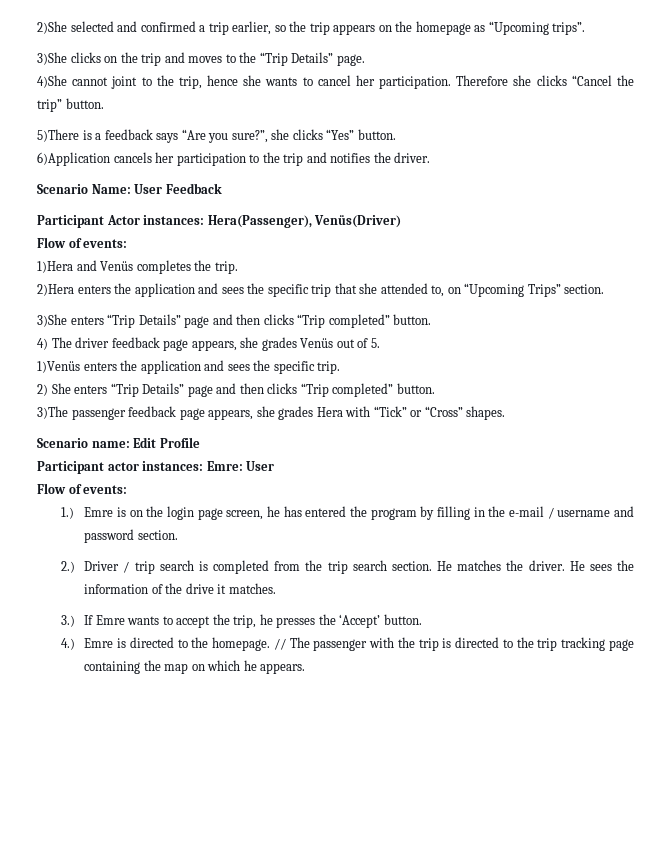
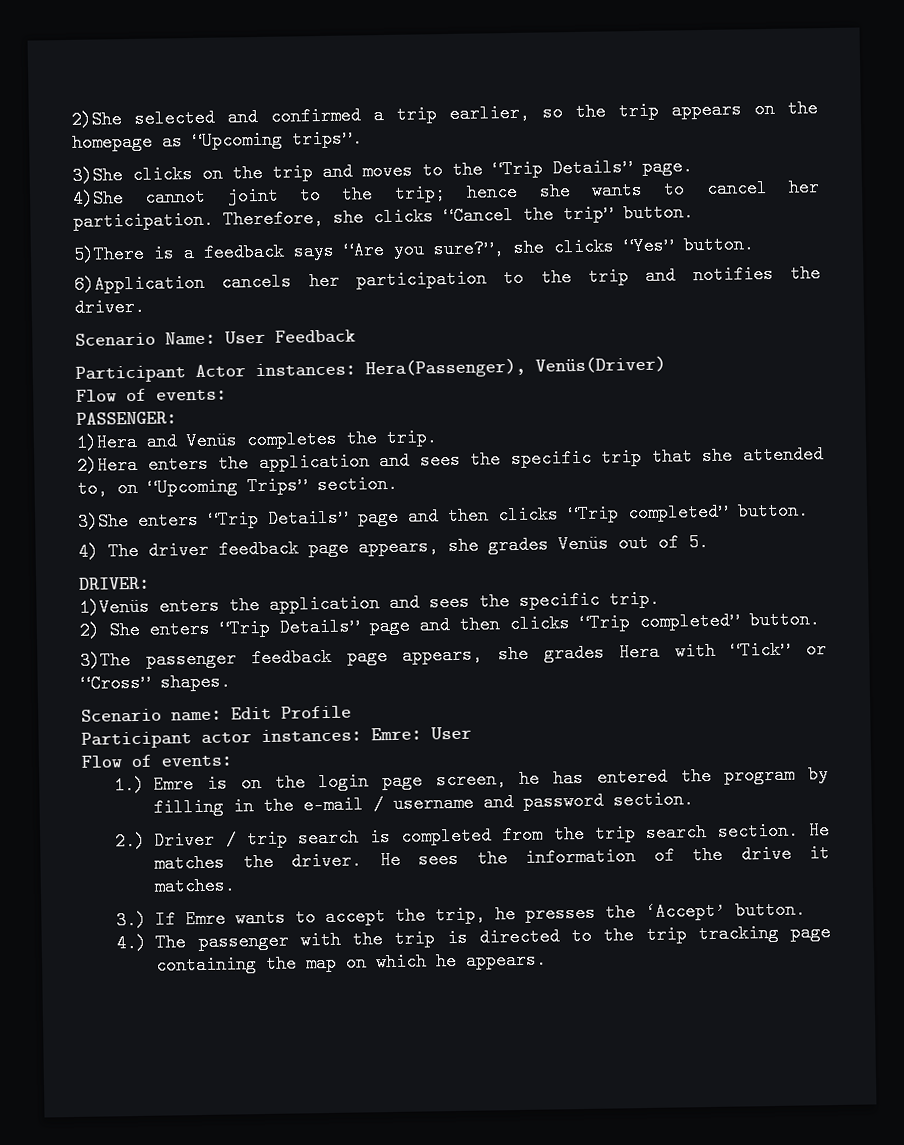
[178,76,202,89] trip, -> [393,184,446,203] trip;
[456,75,509,86] Therefore -> [223,208,324,229] Therefore,
(128, 243) none -> [76,411,177,425] // PASSENGER:
(380, 343) none -> [79,576,150,590] // DRIVER:
[84,637,286,651] Emre is directed to the homepage. // -> (147, 943) none

